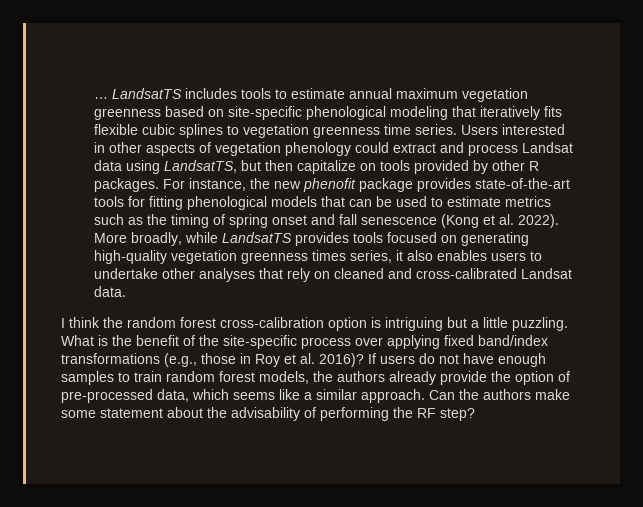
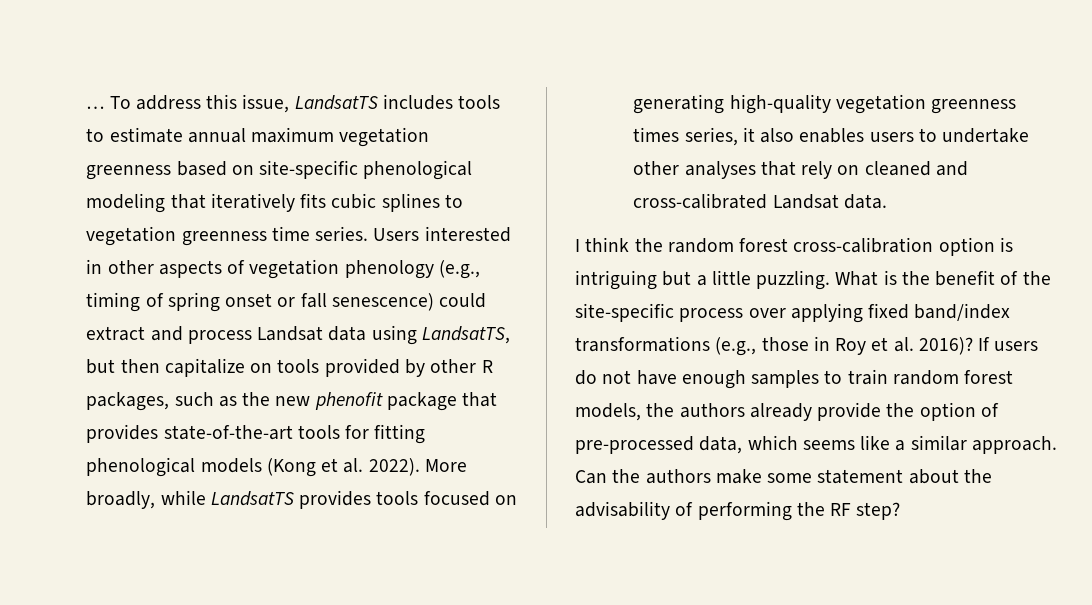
(109, 98) none -> [109,94,290,113] To address this issue,
[94,124,139,135] flexible -> (327, 200) none
(352, 149) none -> [438,260,480,279] [86,292,434,312] (e.g., timing of spring onset or fall senescence)
[94,178,247,192] packages. For instance, -> [86,392,237,411] packages, such as
(414, 185) none -> [462,392,498,407] that
[321,196,552,207] [94,214,438,228] that can be used to estimate metrics such as the timing of spring onset and fall senescence -> (262, 465) none

